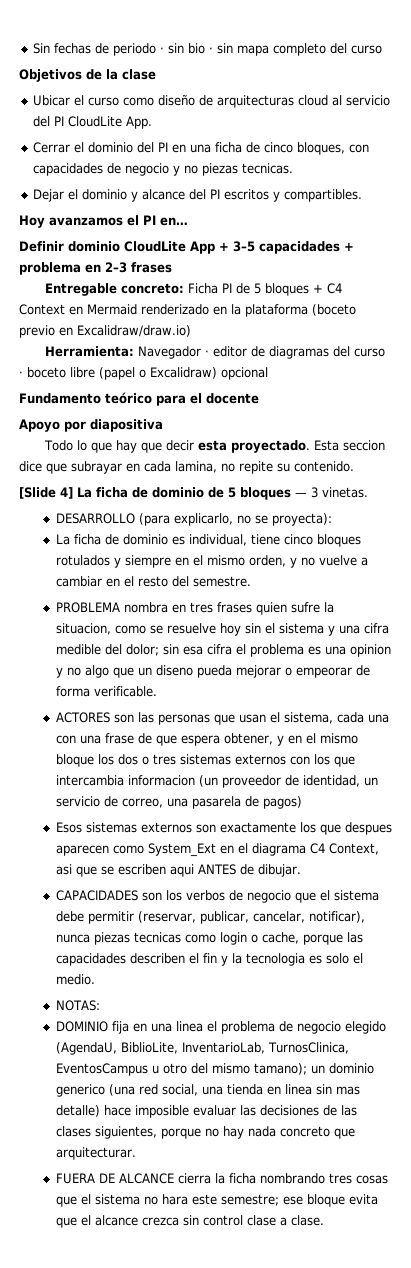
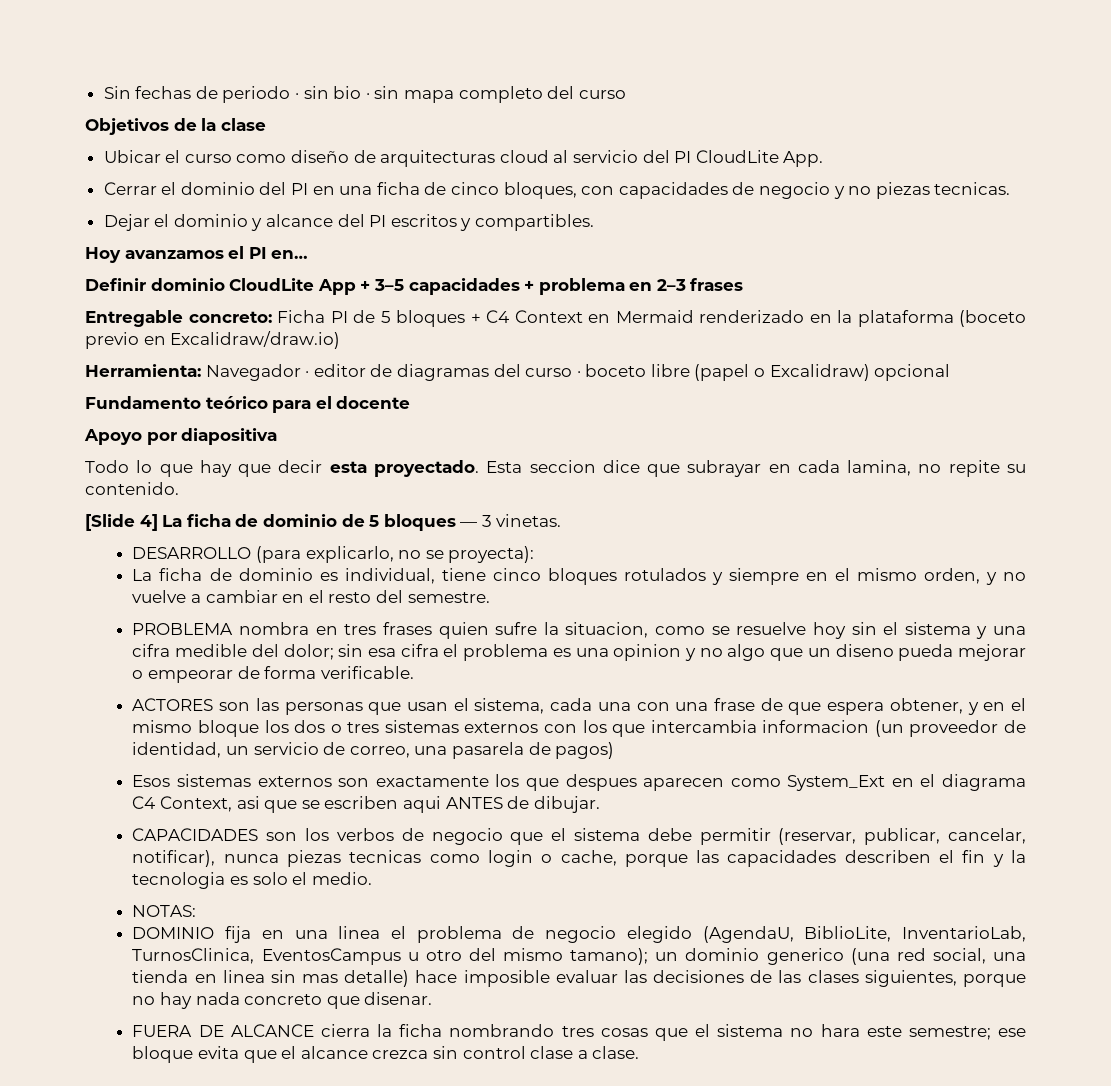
[55,1147,136,1160] arquitecturar. -> [364,992,433,1005] disenar.

